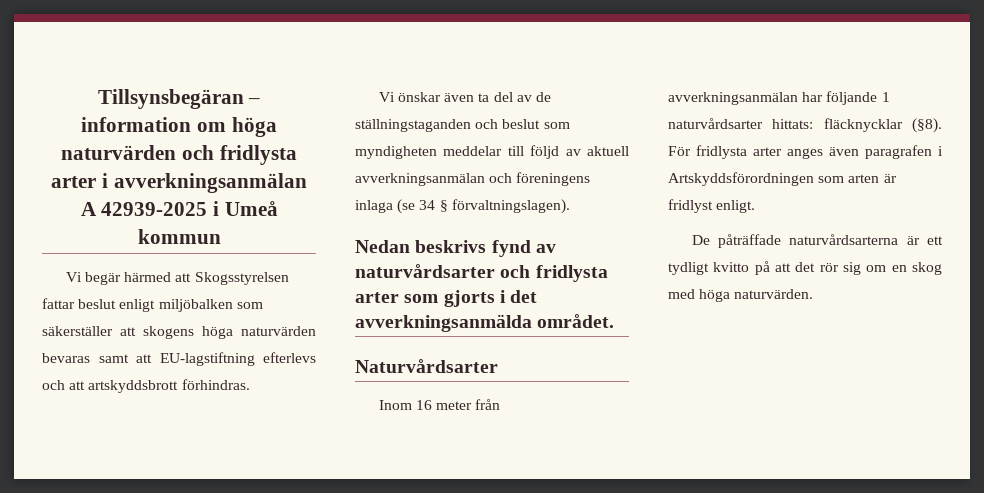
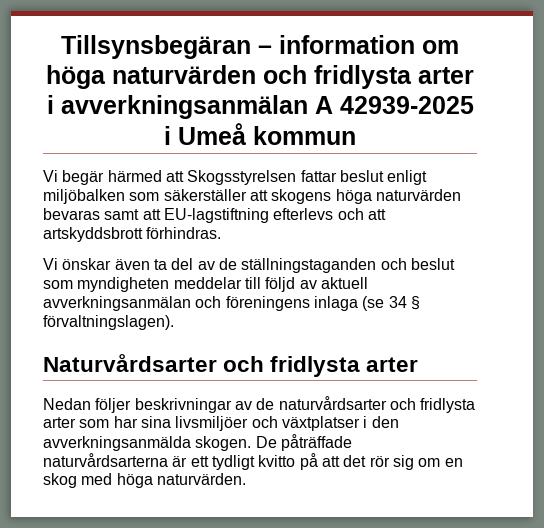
[355,240,556,257] Nedan beskrivs fynd av -> [43,354,419,377] [43,398,275,413] Naturvårdsarter och fridlysta arter // Nedan följer beskrivningar av de
[443,290,538,307] [355,314,615,332] [355,359,498,373] [378,399,501,410] [668,91,890,105] [668,118,942,133] [668,145,943,159] [668,172,897,186] [668,199,756,213] gjorts i det avverkningsanmälda området. // Naturvårdsarter // Inom 16 meter från avverkningsanmälan har följande 1 naturvårdsarter hittats: fläcknycklar (§8). För fridlysta arter anges även paragrafen i Artskyddsförordningen som arten är fridlyst enligt. // -> [113,416,399,431] [43,436,252,451] har sina livsmiljöer och växtplatser i den avverkningsanmälda skogen.

